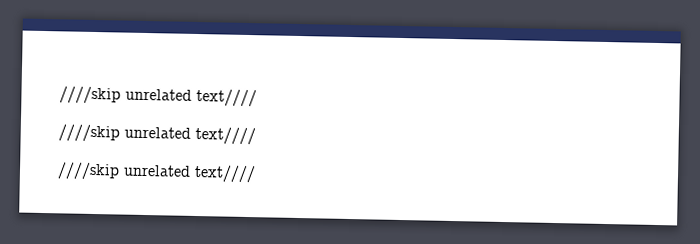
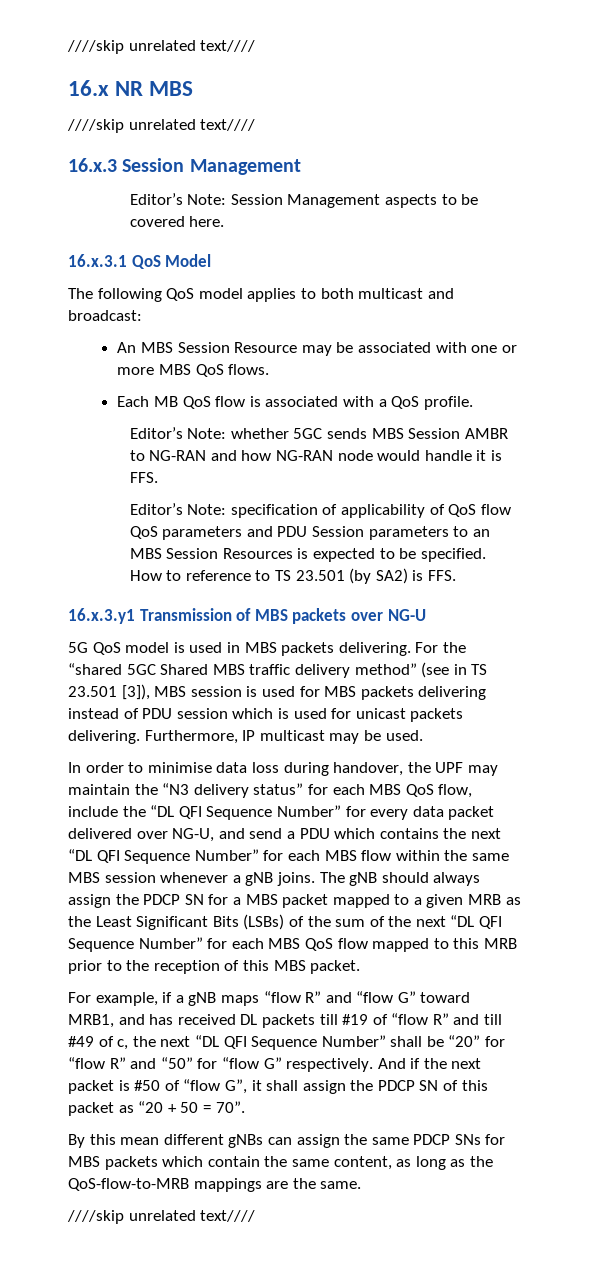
[59,86,257,108] [58,124,256,146] ////skip unrelated text//// // ////skip unrelated text//// -> [67,40,256,54] [68,80,194,96] [67,119,256,133] [68,158,301,175] [129,193,479,208] [129,216,225,227] [68,254,212,269] [68,288,454,302] [68,310,142,321] [117,342,517,356] [117,364,270,377] [117,396,473,410] [129,427,508,439] [129,450,502,461] [129,472,158,483] [129,503,511,518] [129,526,490,540] [129,548,486,562] [129,568,456,584] [68,608,426,624] [68,642,466,656] [68,662,488,678] [68,684,487,700] [68,708,464,722] [68,730,423,744] [68,762,498,776] [68,783,473,798] [68,805,495,820] [68,828,501,842] [68,849,509,864] [68,872,481,886] [68,894,521,908] [68,914,503,930] [68,937,517,952] [68,960,361,974] [68,991,471,1006] [68,1013,503,1028] [68,1035,506,1050] [68,1057,482,1072] [68,1079,488,1094] [68,1101,245,1116] [68,1134,506,1148] [68,1156,493,1170] [68,1178,362,1192] ////skip unrelated text//// // 16.x NR MBS // ////skip unrelated text//// // 16.x.3 Session Management // Editor’s Note: Session Management aspects to be covered here. // 16.x.3.1 QoS Model // The following QoS model applies to both multicast and broadcast: // An MBS Session Resource may be associated with one or more MBS QoS flows. // Each MB QoS flow is associated with a QoS profile. // Editor’s Note: whether 5GC sends MBS Session AMBR to NG-RAN and how NG-RAN node would handle it is FFS. // Editor’s Note: specification of applicability of QoS flow QoS parameters and PDU Session parameters to an MBS Session Resources is expected to be specified. How to reference to TS 23.501 (by SA2) is FFS. // 16.x.3.y1 Transmission of MBS packets over NG-U // 5G QoS model is used in MBS packets delivering. For the “shared 5GC Shared MBS traffic delivery method” (see in TS 23.501 [3]), MBS session is used for MBS packets delivering instead of PDU session which is used for unicast packets delivering. Furthermore, IP multicast may be used. // In order to minimise data loss during handover, the UPF may maintain the “N3 delivery status” for each MBS QoS flow, include the “DL QFI Sequence Number” for every data packet delivered over NG-U, and send a PDU which contains the next “DL QFI Sequence Number” for each MBS flow within the same MBS session whenever a gNB joins. The gNB should always assign the PDCP SN for a MBS packet mapped to a given MRB as the Least Significant Bits (LSBs) of the sum of the next “DL QFI Sequence Number” for each MBS QoS flow mapped to this MRB prior to the reception of this MBS packet. // For example, if a gNB maps “flow R” and “flow G” toward MRB1, and has received DL packets till #19 of “flow R” and till #49 of c, the next “DL QFI Sequence Number” shall be “20” for “flow R” and “50” for “flow G” respectively. And if the next packet is #50 of “flow G”, it shall assign the PDCP SN of this packet as “20 + 50 = 70”. // By this mean different gNBs can assign the same PDCP SNs for MBS packets which contain the same content, as long as the QoS-flow-to-MRB mappings are the same.

